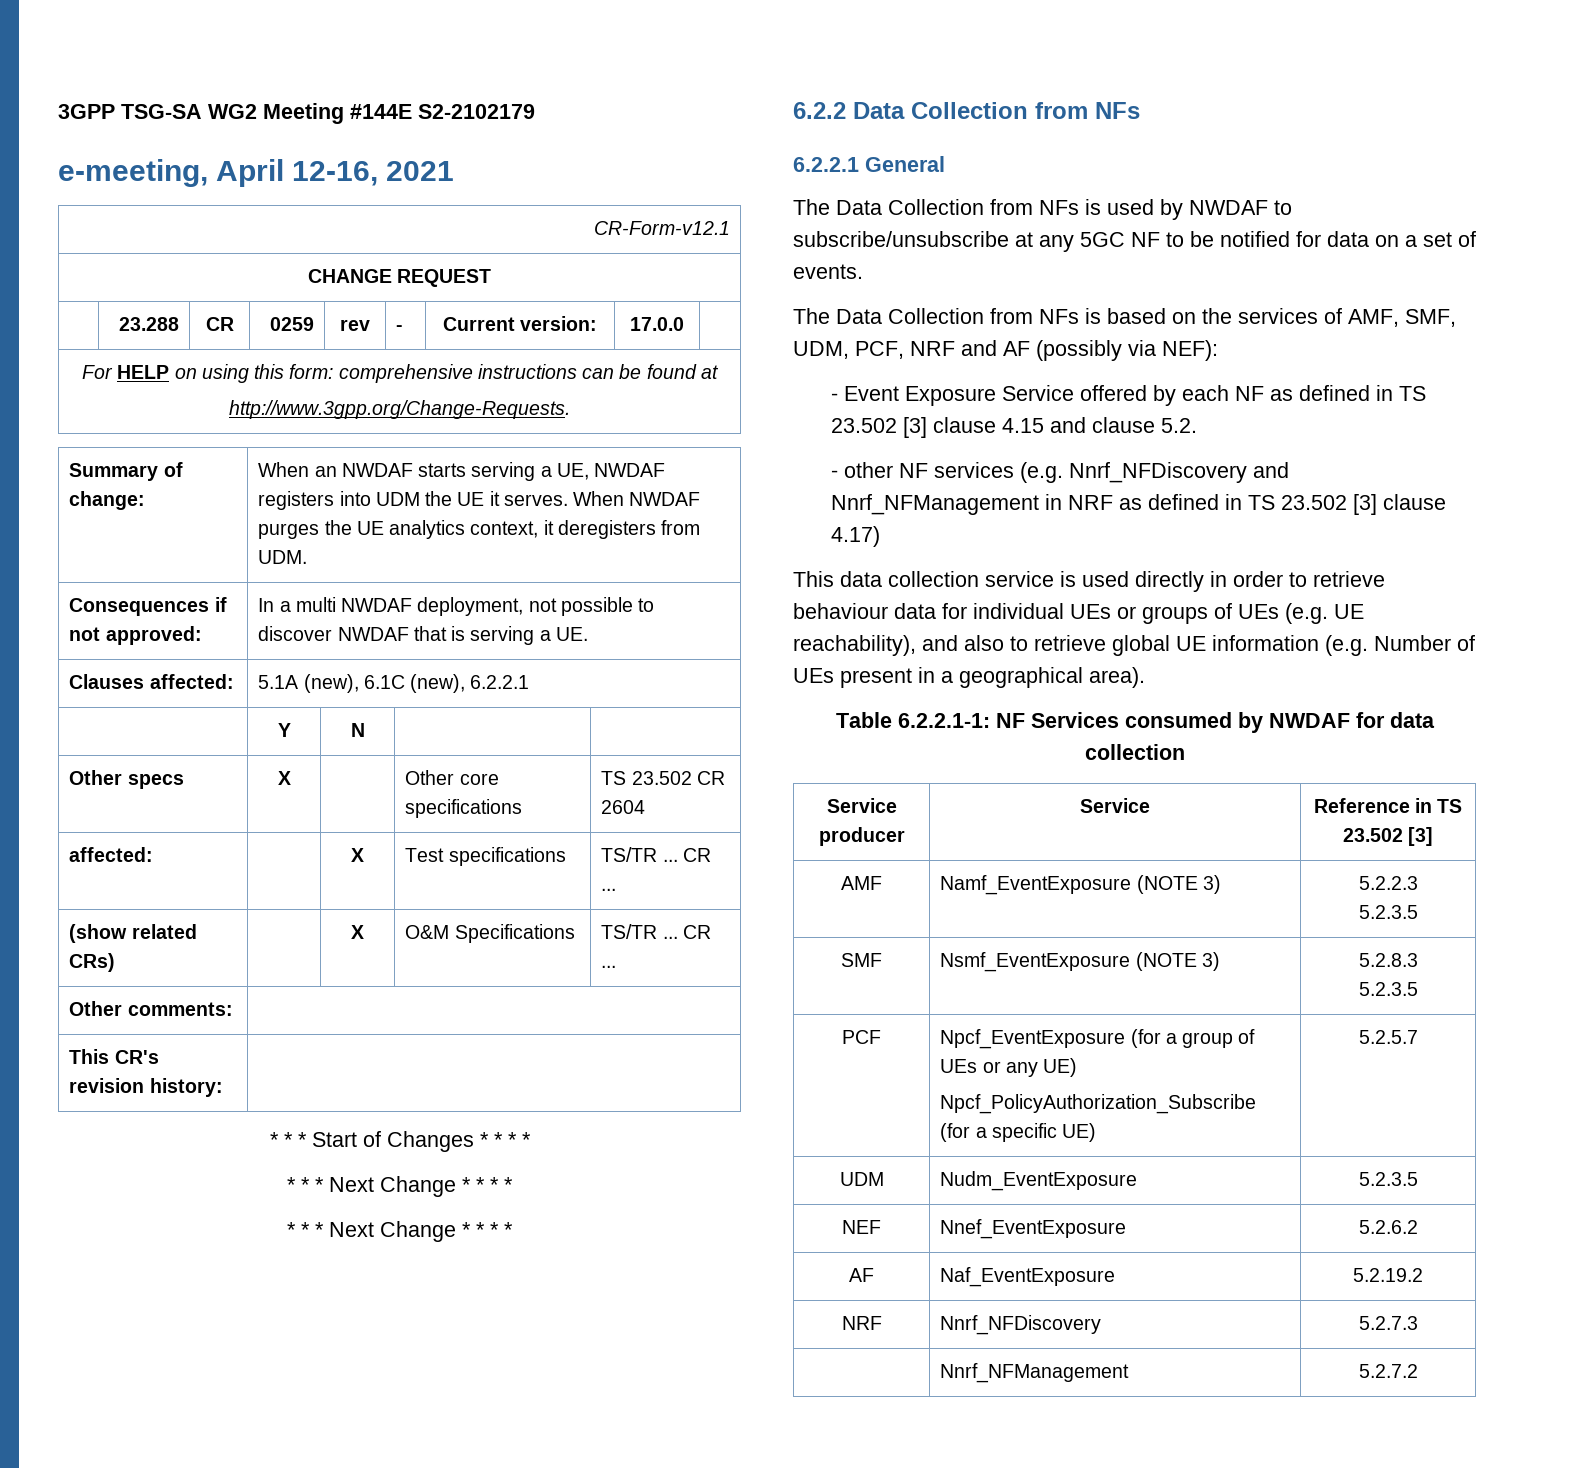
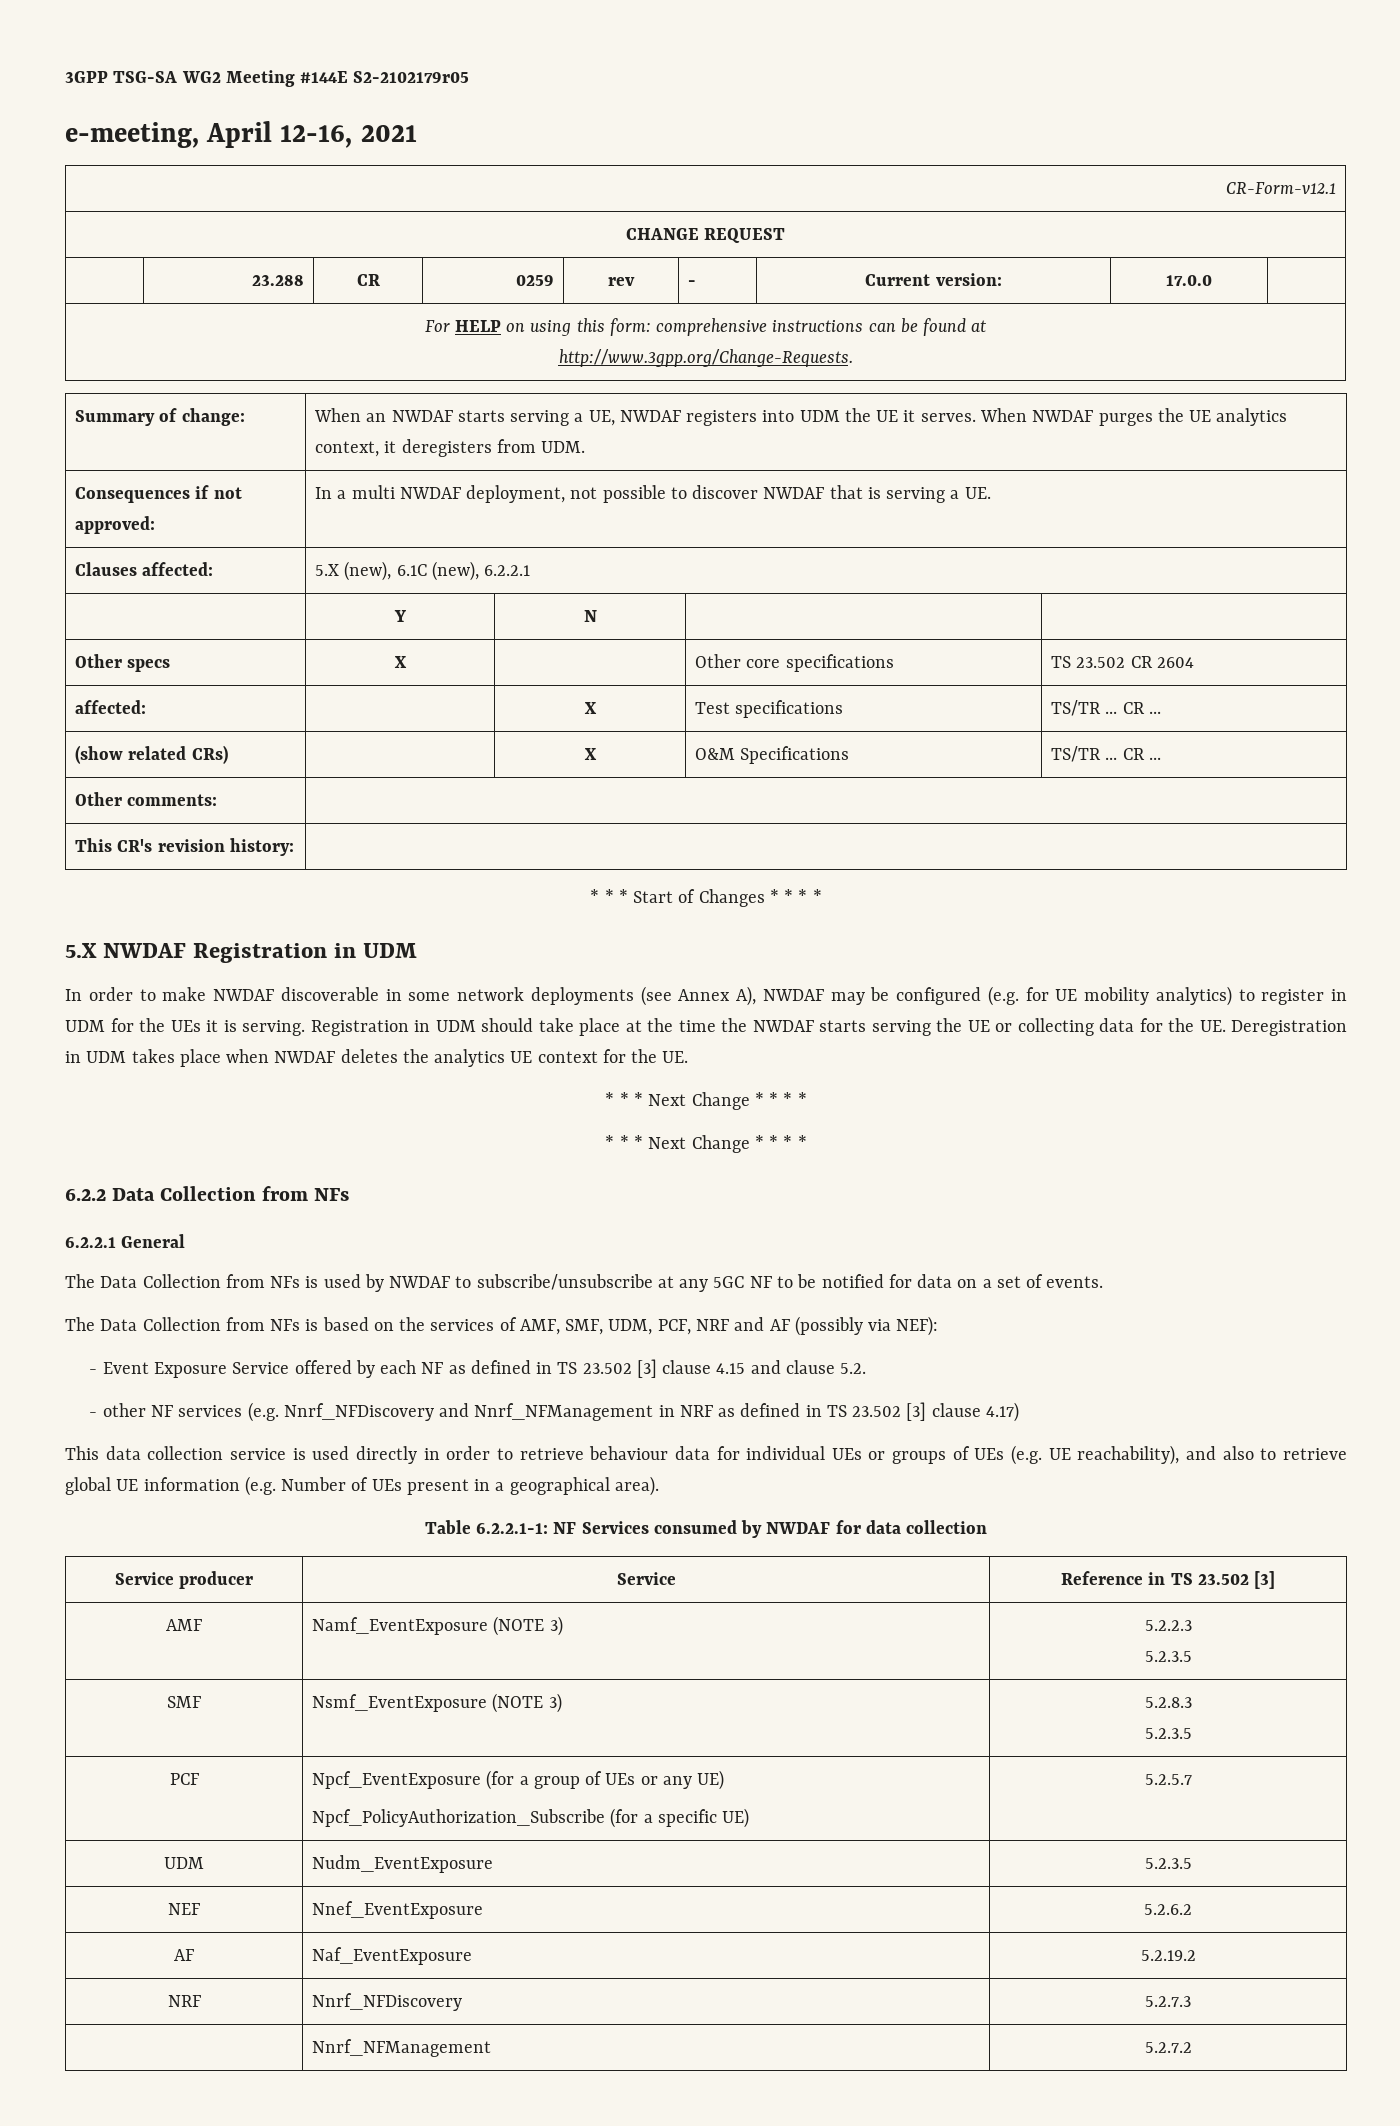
[418,104,535,119] S2-2102179 -> [353,71,470,83] S2-2102179r05
[258,675,299,689] 5.1A -> [315,564,340,576] 5.X
(531, 1139) none -> [65,943,418,963] [65,986,1347,1006] [65,1018,1347,1036] [65,1049,689,1067] // 5.X NWDAF Registration in UDM // In order to make NWDAF discoverable in some network deployments (see Annex A), NWDAF may be configured (e.g. for UE mobility analytics) to register in UDM for the UEs it is serving. Registration in UDM should take place at the time the NWDAF starts serving the UE or collecting data for the UE. Deregistration in UDM takes place when NWDAF deletes the analytics UE context for the UE.

